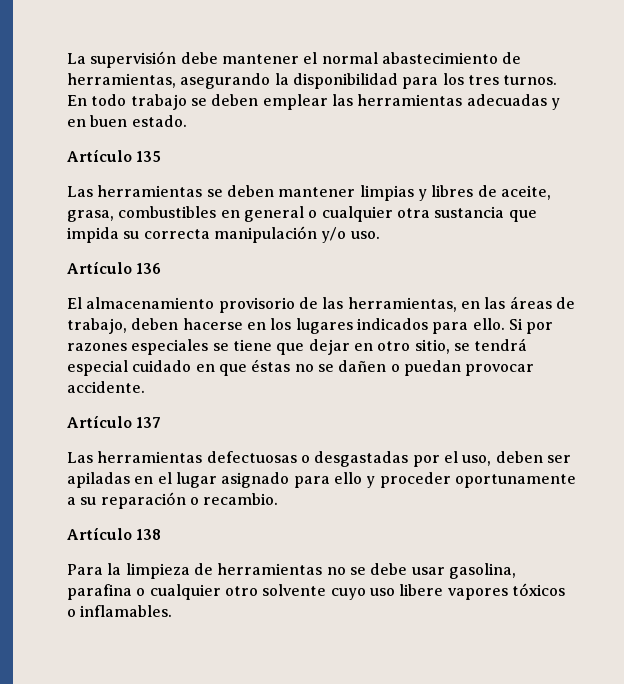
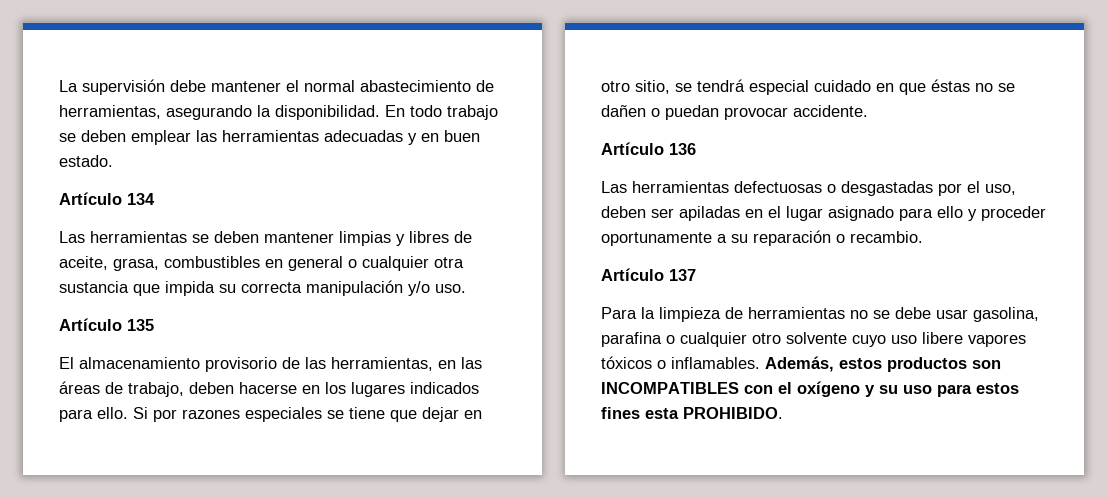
[292,73,558,89] disponibilidad para los tres turnos. -> [275,105,380,120] disponibilidad.
[136,151,162,162] 135 -> [127,193,155,205] 134
[136,263,162,274] 136 -> [127,319,154,331] 135
[136,417,162,428] 137 -> [669,143,696,155] 136
[136,529,162,540] 138 -> [669,269,696,281] 137
(173, 611) none -> [765,356,1001,372] [601,381,1019,397] [601,407,783,419] Además, estos productos son INCOMPATIBLES con el oxígeno y su uso para estos fines esta PROHIBIDO.

